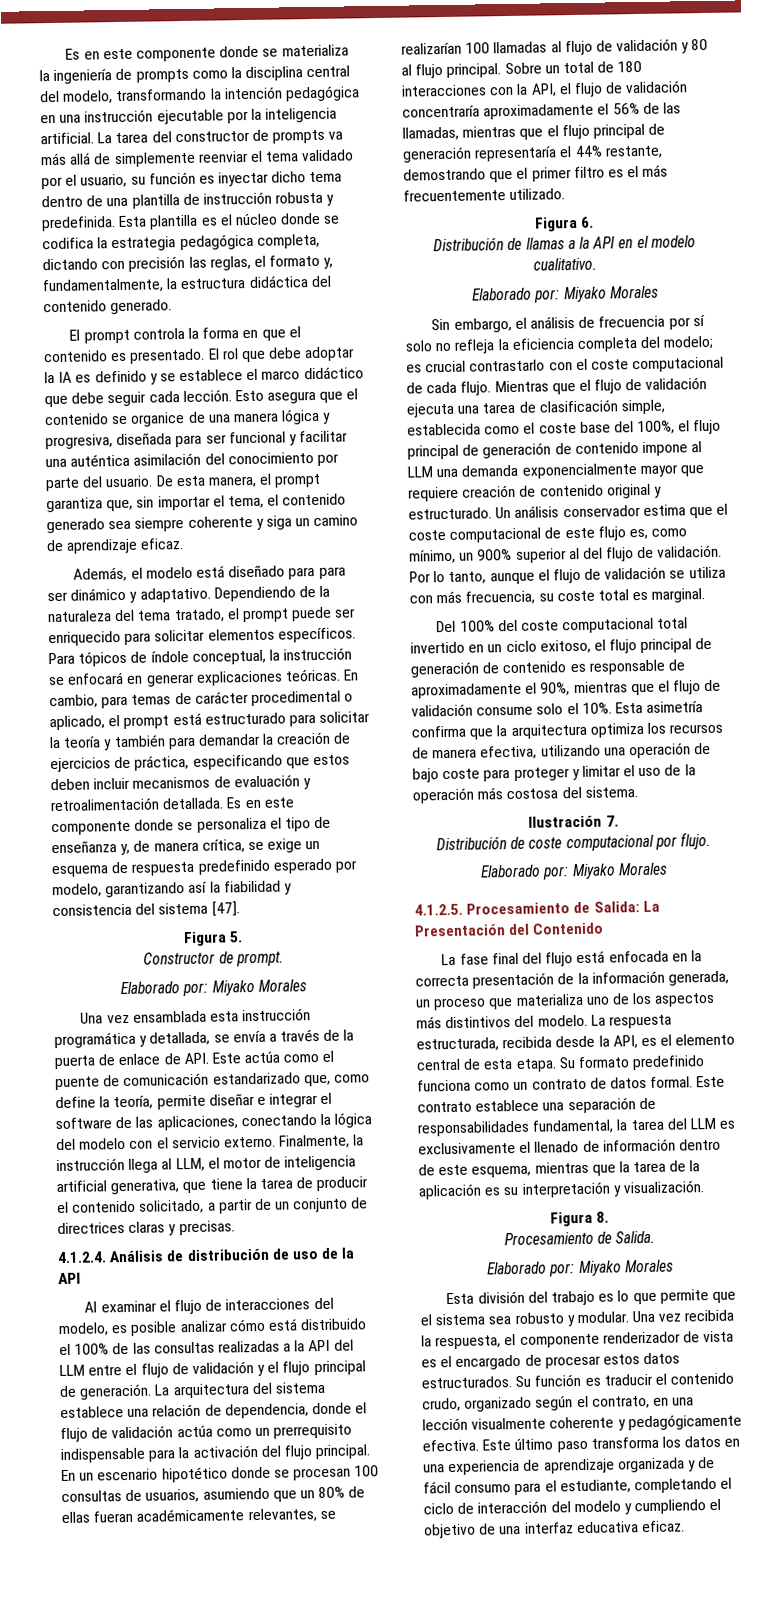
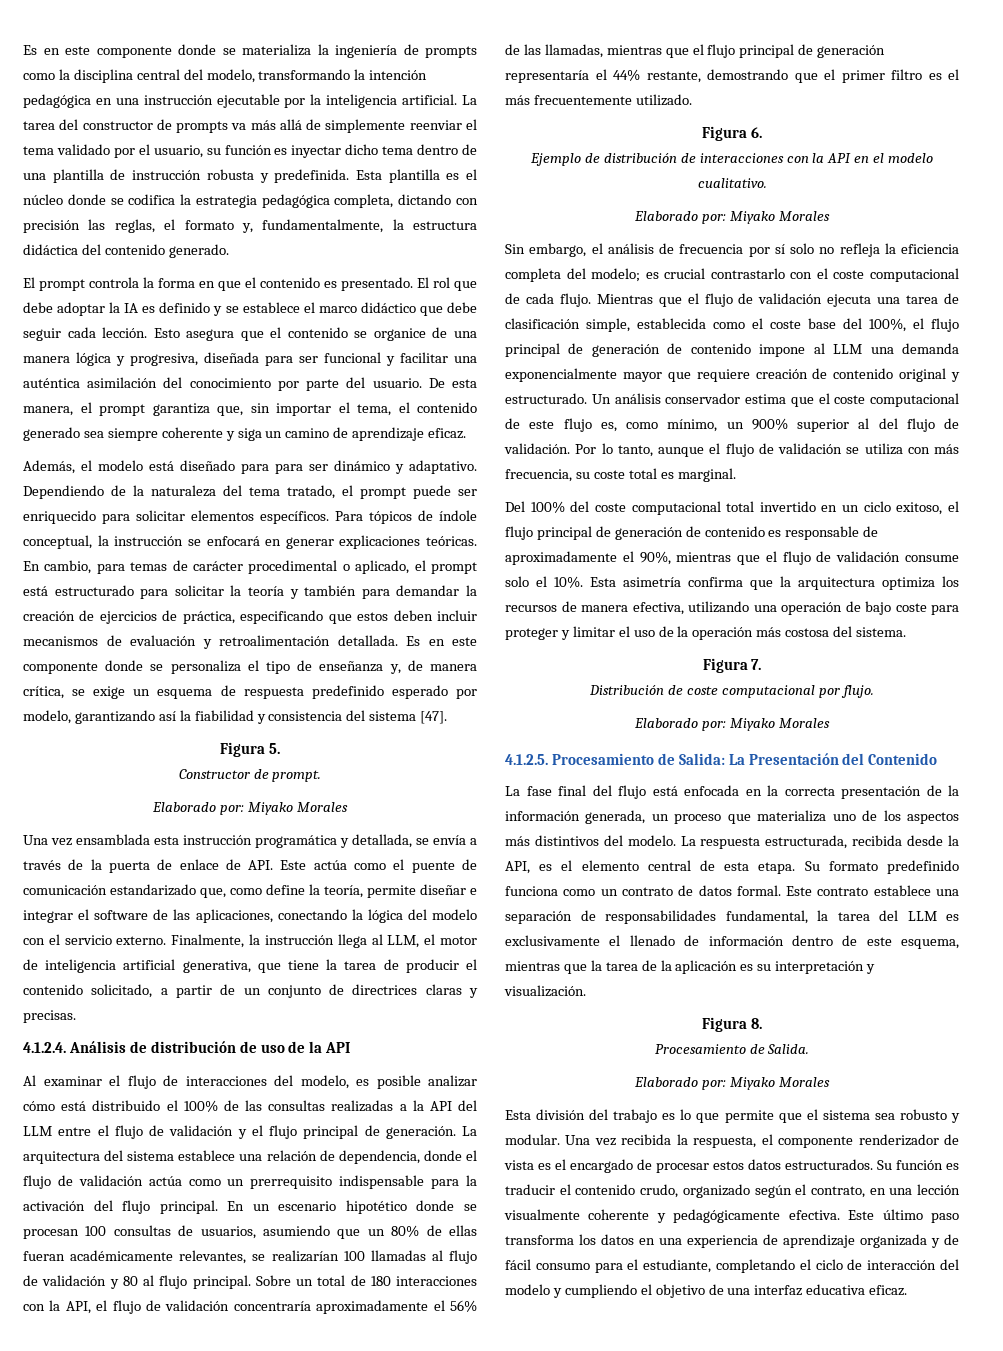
[433,237,576,252] Distribución de llamas a -> [529,153,809,166] Ejemplo de distribución de interacciones con
[528,815,603,828] Ilustración -> [702,658,748,673] Figura

